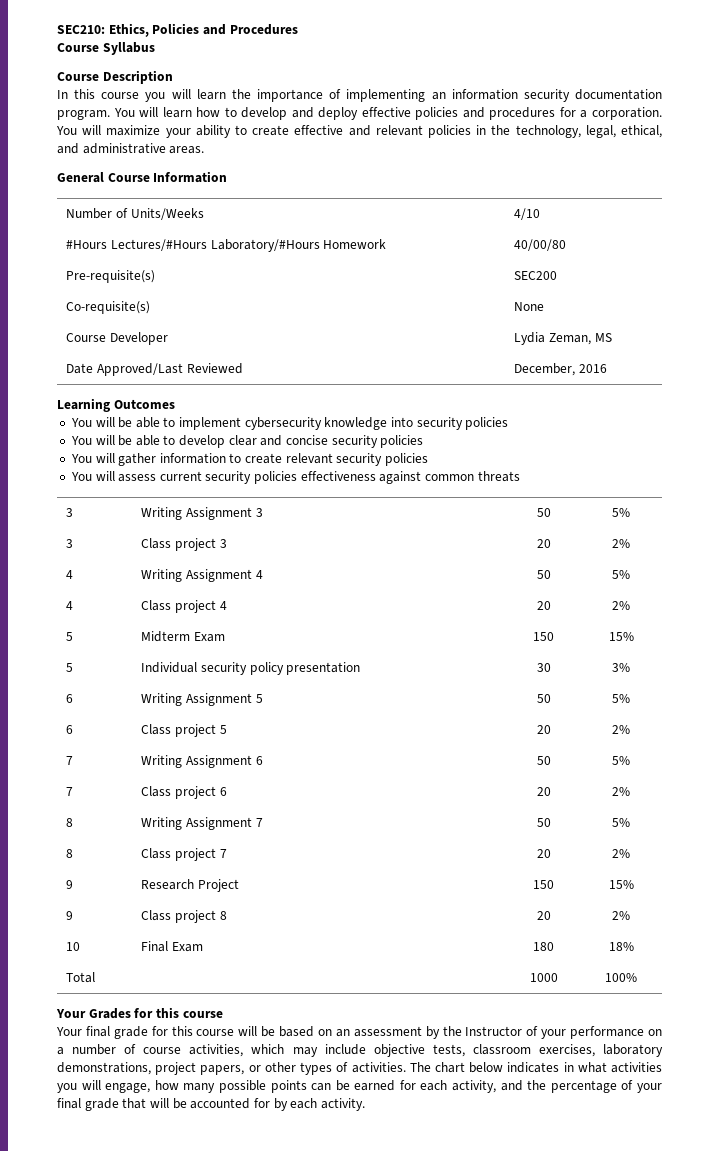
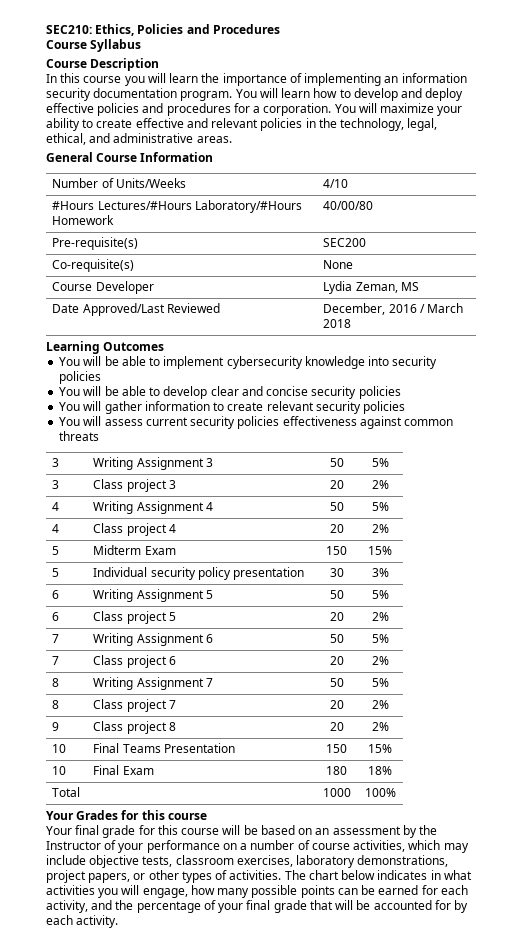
(608, 368) none -> [419,303,464,313] [323,319,352,328] / March 2018
[66,880,74,889] [141,879,240,892] [533,880,554,889] [608,880,634,889] // 9 | Research Project | 150 | 15% -> (389, 704) none
(630, 915) none -> [52,744,67,753] [93,743,235,753] [326,744,347,753] [368,744,392,753] // 10 | Final Teams Presentation | 150 | 15%

